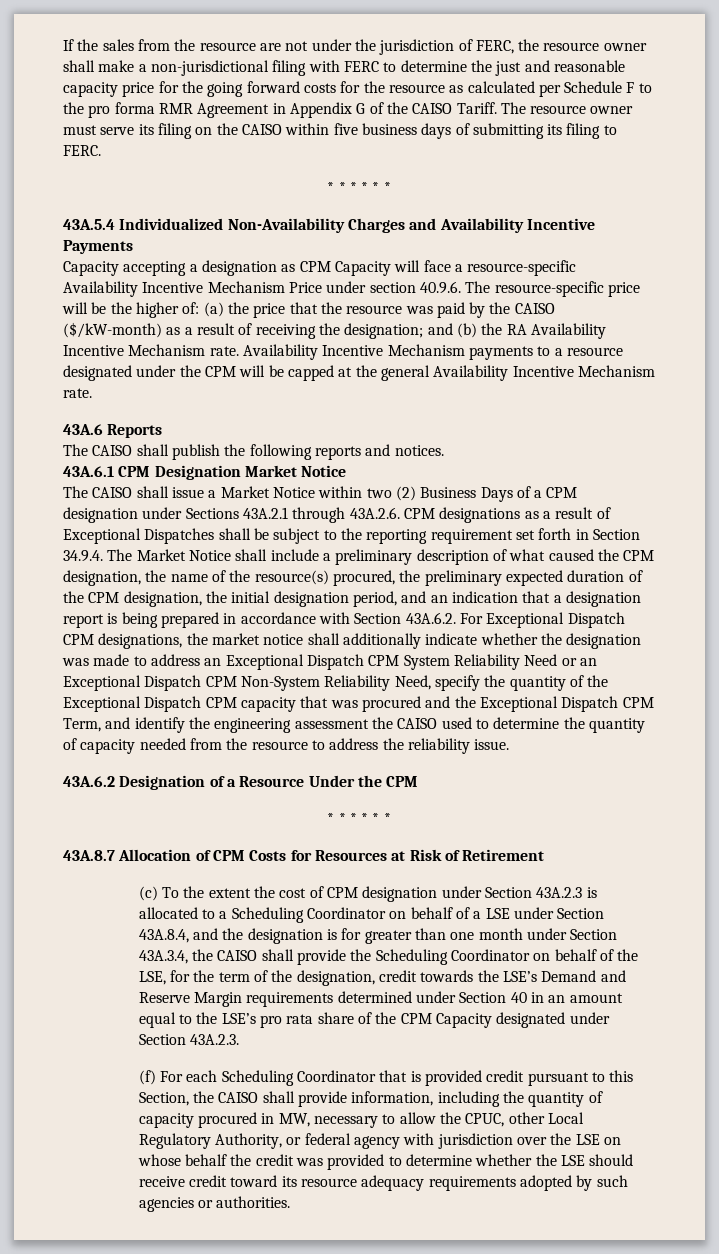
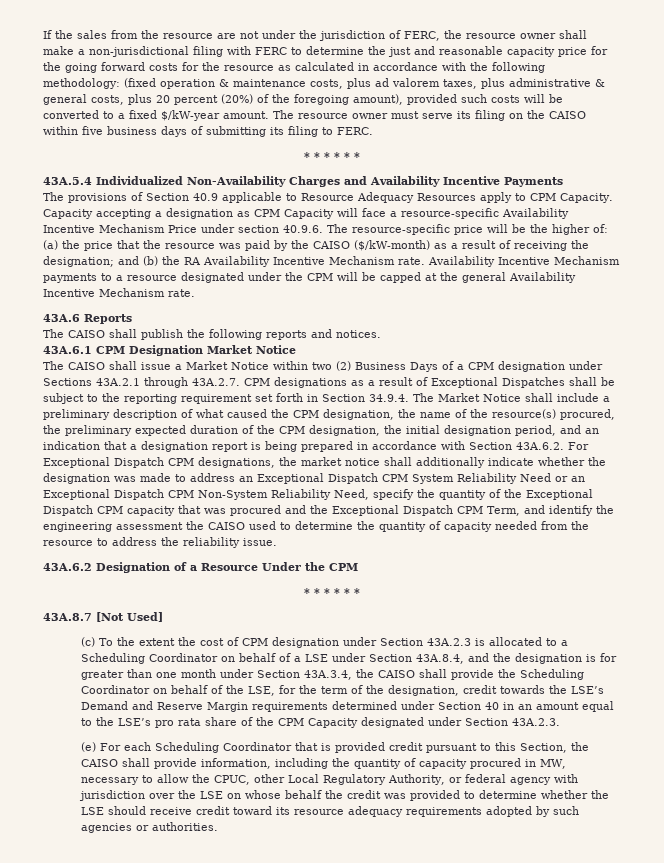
[538,81,652,97] [63,102,497,118] per Schedule F to the pro forma RMR Agreement in Appendix G of the CAISO Tariff. -> [358,62,545,73] [43,78,605,89] [43,94,563,105] [43,110,269,121] in accordance with the following methodology: (fixed operation & maintenance costs, plus ad valorem taxes, plus administrative & general costs, plus 20 percent (20%) of the foregoing amount), provided such costs will be converted to a fixed $/kW-year amount.
(133, 247) none -> [43,192,613,203] The provisions of Section 40.9 applicable to Resource Adequacy Resources apply to CPM Capacity.
[349,507,400,519] 43A.2.6. -> [192,378,240,386] 43A.2.7.
[118,849,545,861] Allocation of CPM Costs for Resources at Risk of Retirement -> [96,612,163,622] [Not Used]
[138,1070,156,1085] (f) -> [81,742,97,752] (e)

